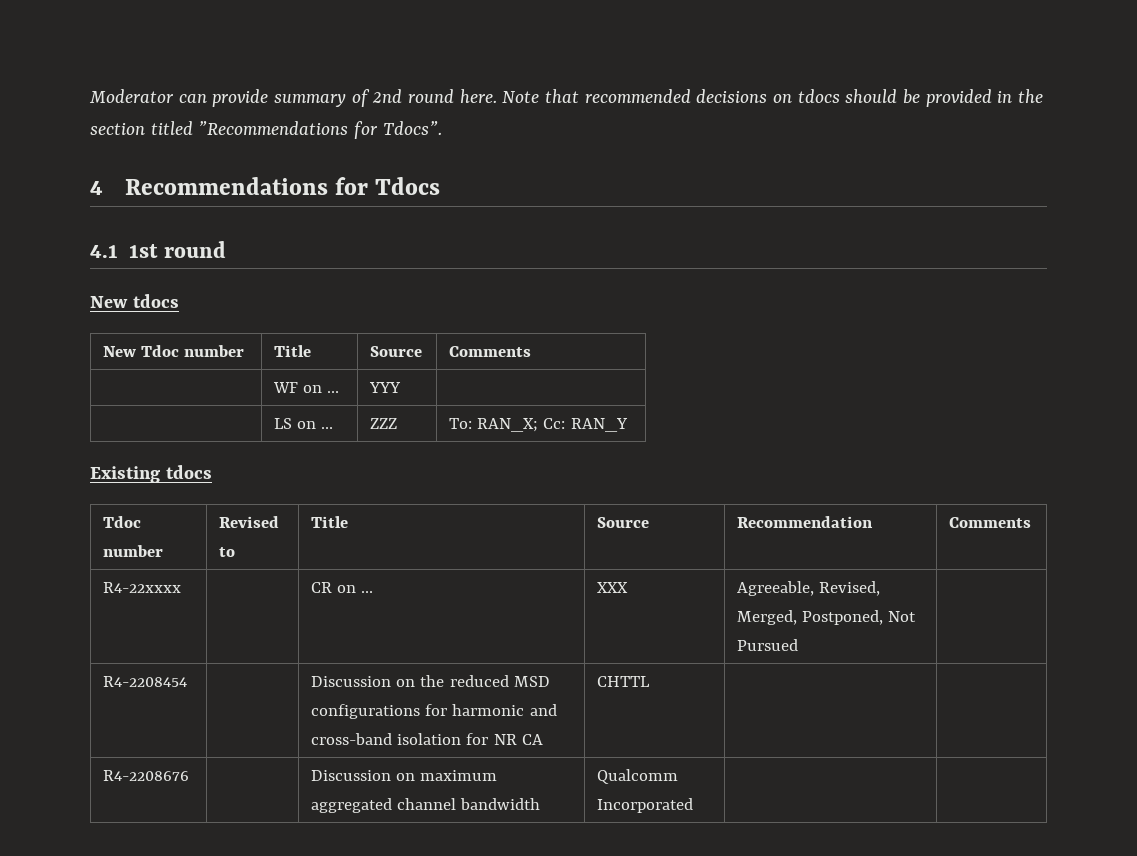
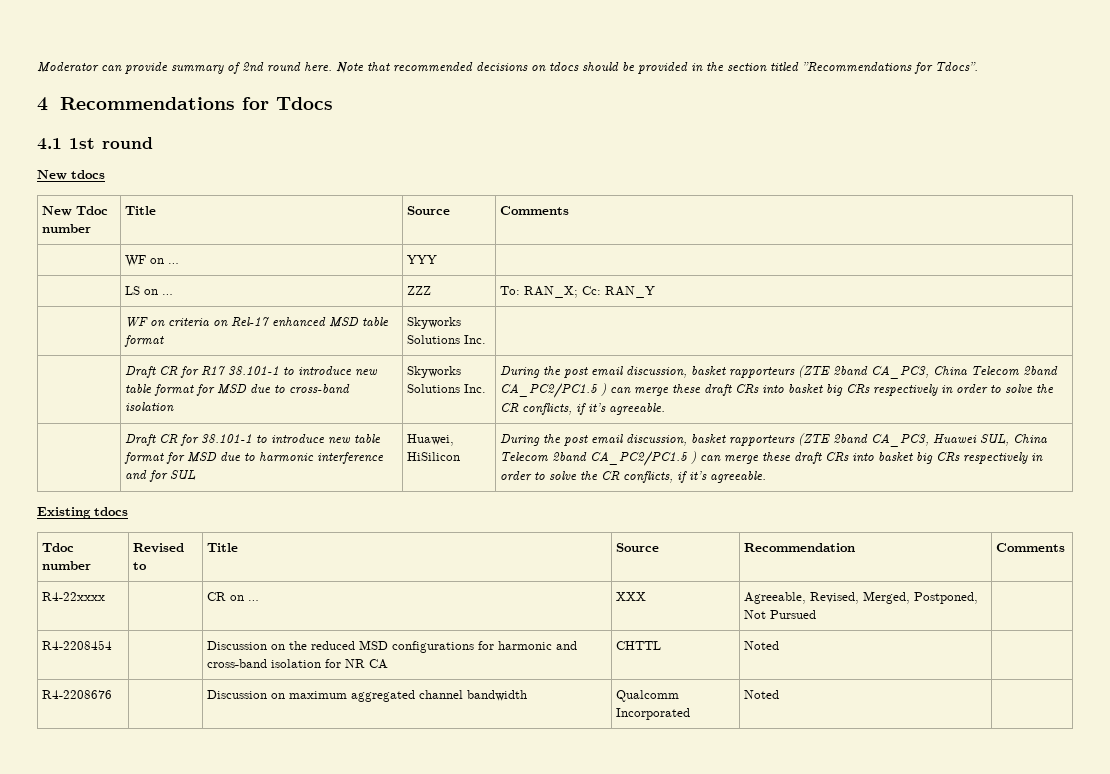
(628, 425) none -> [125,317,390,328] [124,335,165,347] [407,317,462,329] [407,335,487,344] [125,366,379,378] [125,384,351,396] [125,402,175,412] [407,366,462,378] [407,384,487,393] [500,365,1059,379] [500,383,1055,398] [500,403,666,415] [125,434,382,446] [124,452,385,464] [125,470,197,482] [407,434,455,446] [407,452,461,461] [500,433,1048,447] [500,451,1044,466] [500,471,767,483] // | WF on criteria on Rel-17 enhanced MSD table format | Skyworks Solutions Inc. | // | Draft CR for R17 38.101-1 to introduce new table format for MSD due to cross-band isolation | Skyworks Solutions Inc. | During the post email discussion, basket rapporteurs (ZTE 2band CA_PC3, China Telecom 2band CA_PC2/PC1.5 ) can merge these draft CRs into basket big CRs respectively in order to solve the CR conflicts, if it’s agreeable. // | Draft CR for 38.101-1 to introduce new table format for MSD due to harmonic interference and for SUL | Huawei, HiSilicon | During the post email discussion, basket rapporteurs (ZTE 2band CA_PC3, Huawei SUL, China Telecom 2band CA_PC2/PC1.5 ) can merge these draft CRs into basket big CRs respectively in order to solve the CR conflicts, if it’s agreeable.
(651, 681) none -> [744,641,780,650] Noted
(694, 805) none -> [744,690,780,699] Noted

